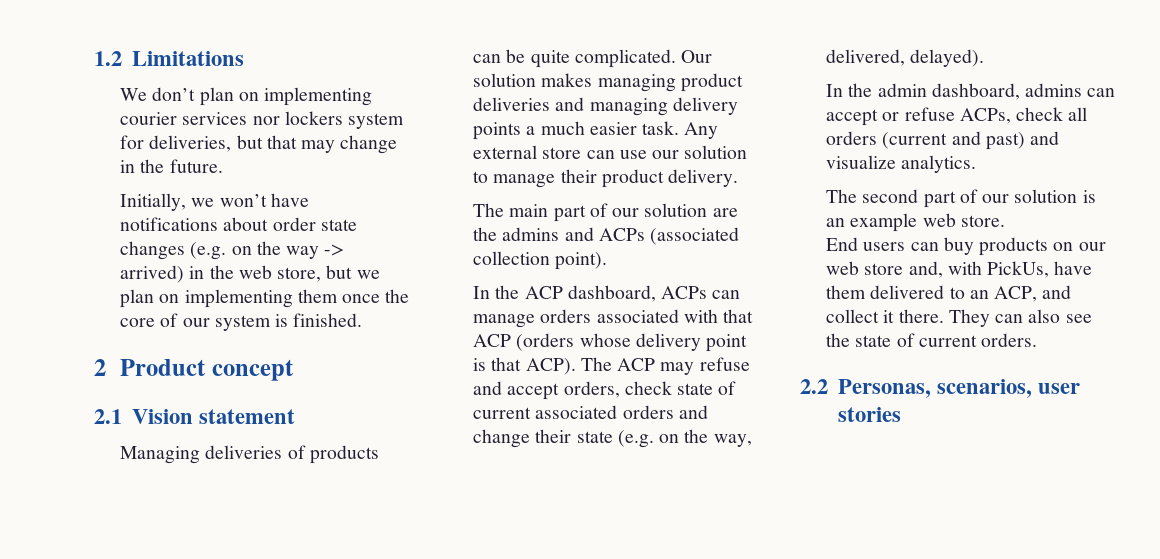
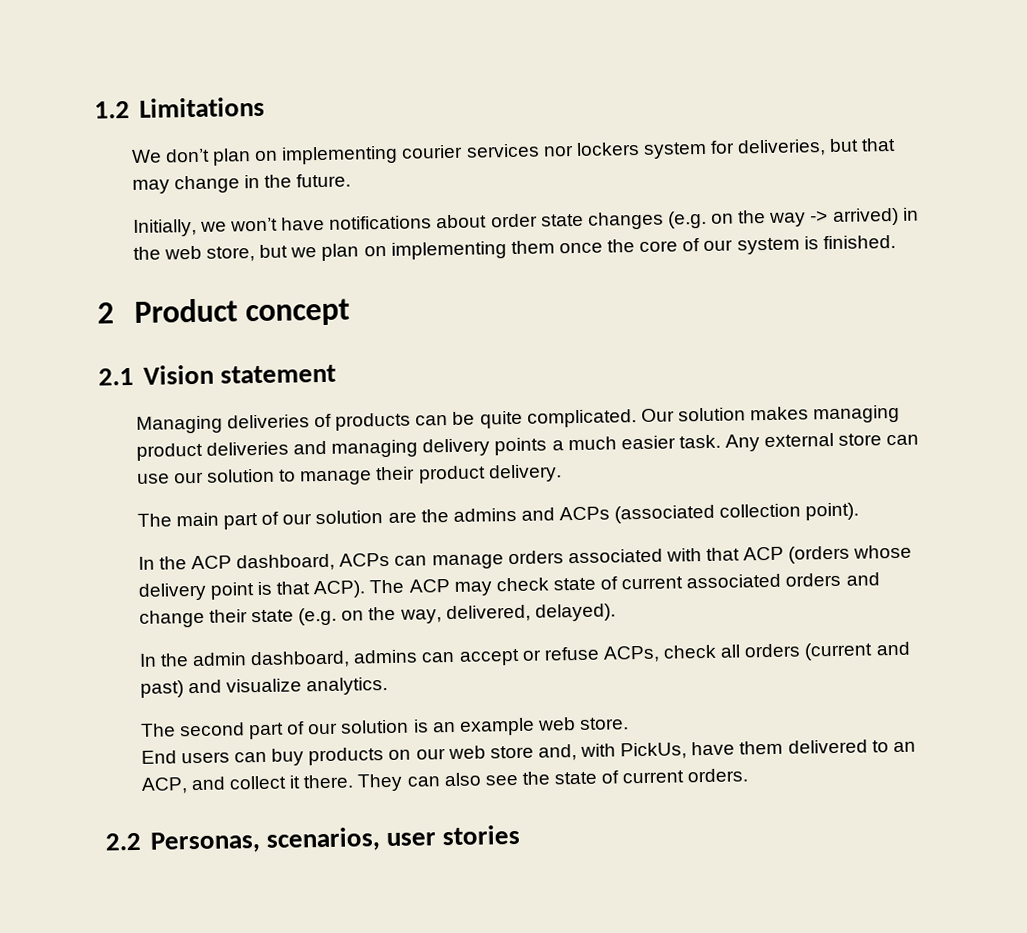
[699,357,750,371] [473,381,620,400] refuse and accept orders, -> (493, 588) none

